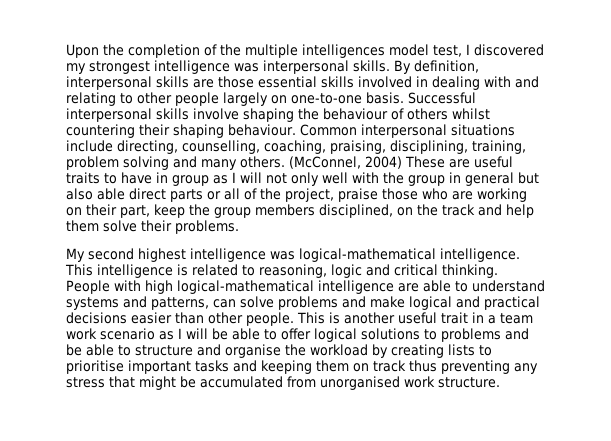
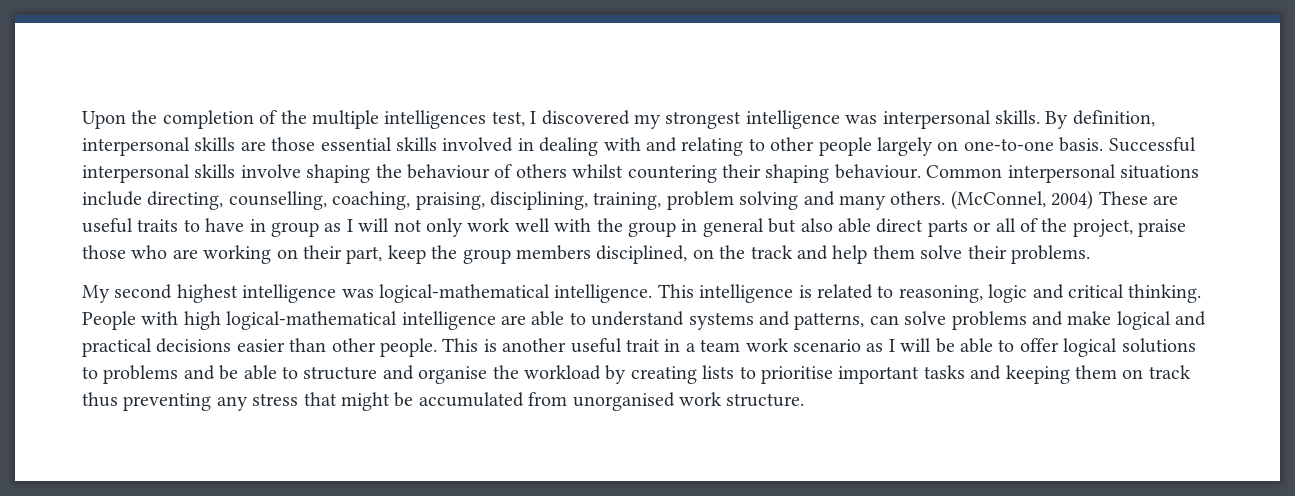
[389,44,429,56] model -> (487, 119) none
(319, 179) none -> [467,218,511,232] work

